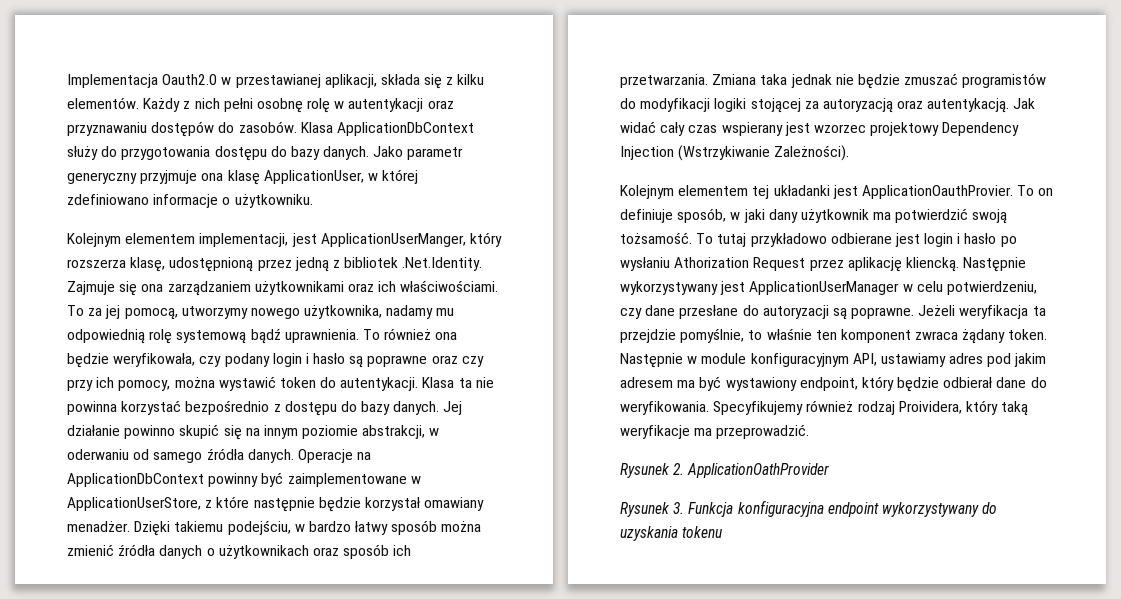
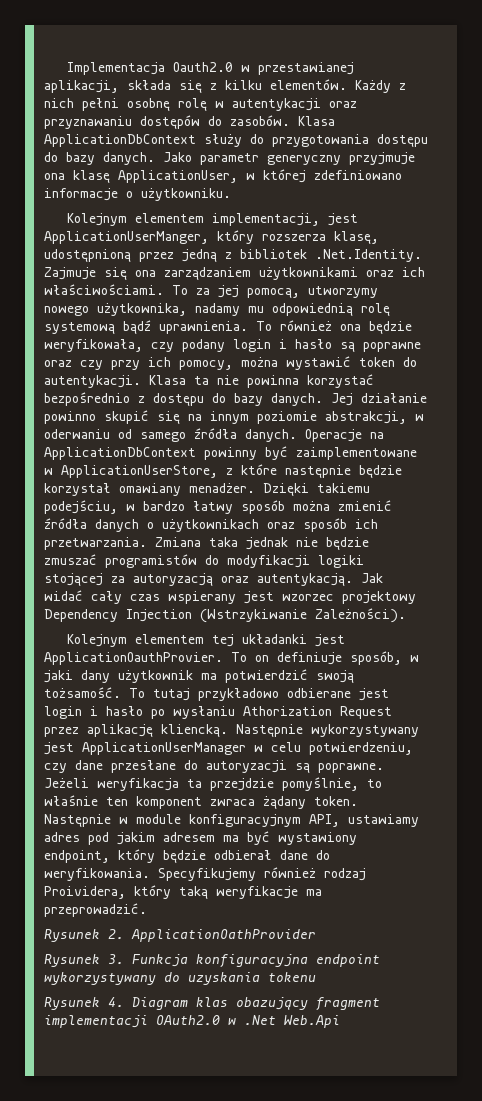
(723, 532) none -> [44,997,380,1011] [44,1015,340,1028] // Rysunek 4. Diagram klas obazujący fragment implementacji OAuth2.0 w .Net Web.Api

